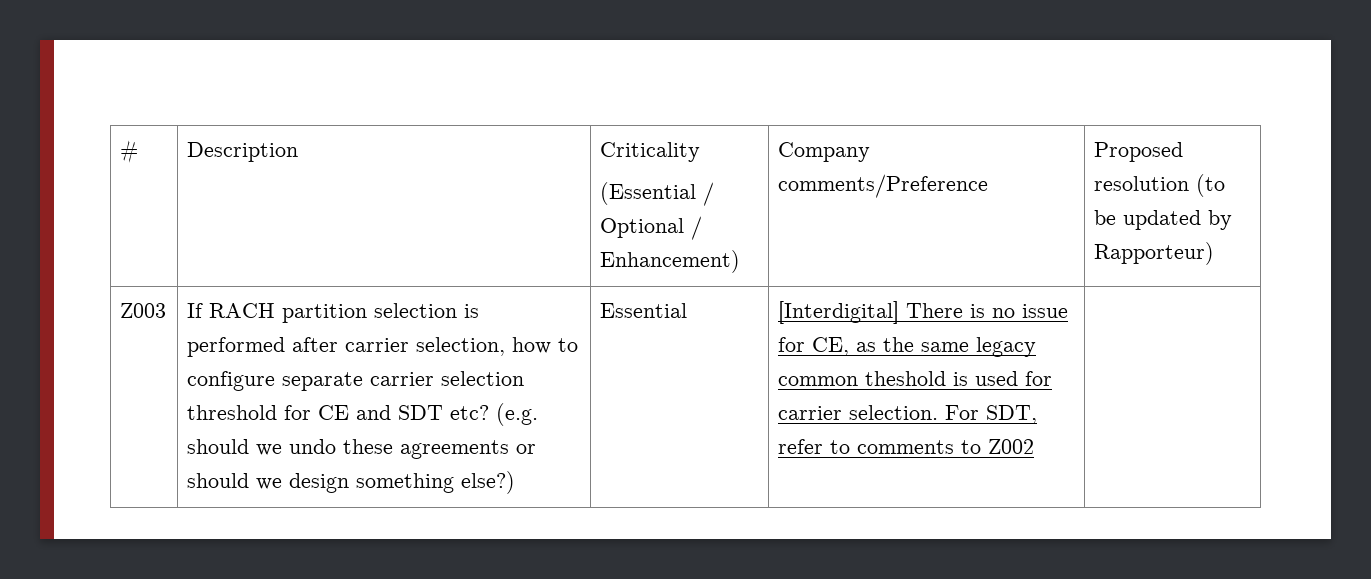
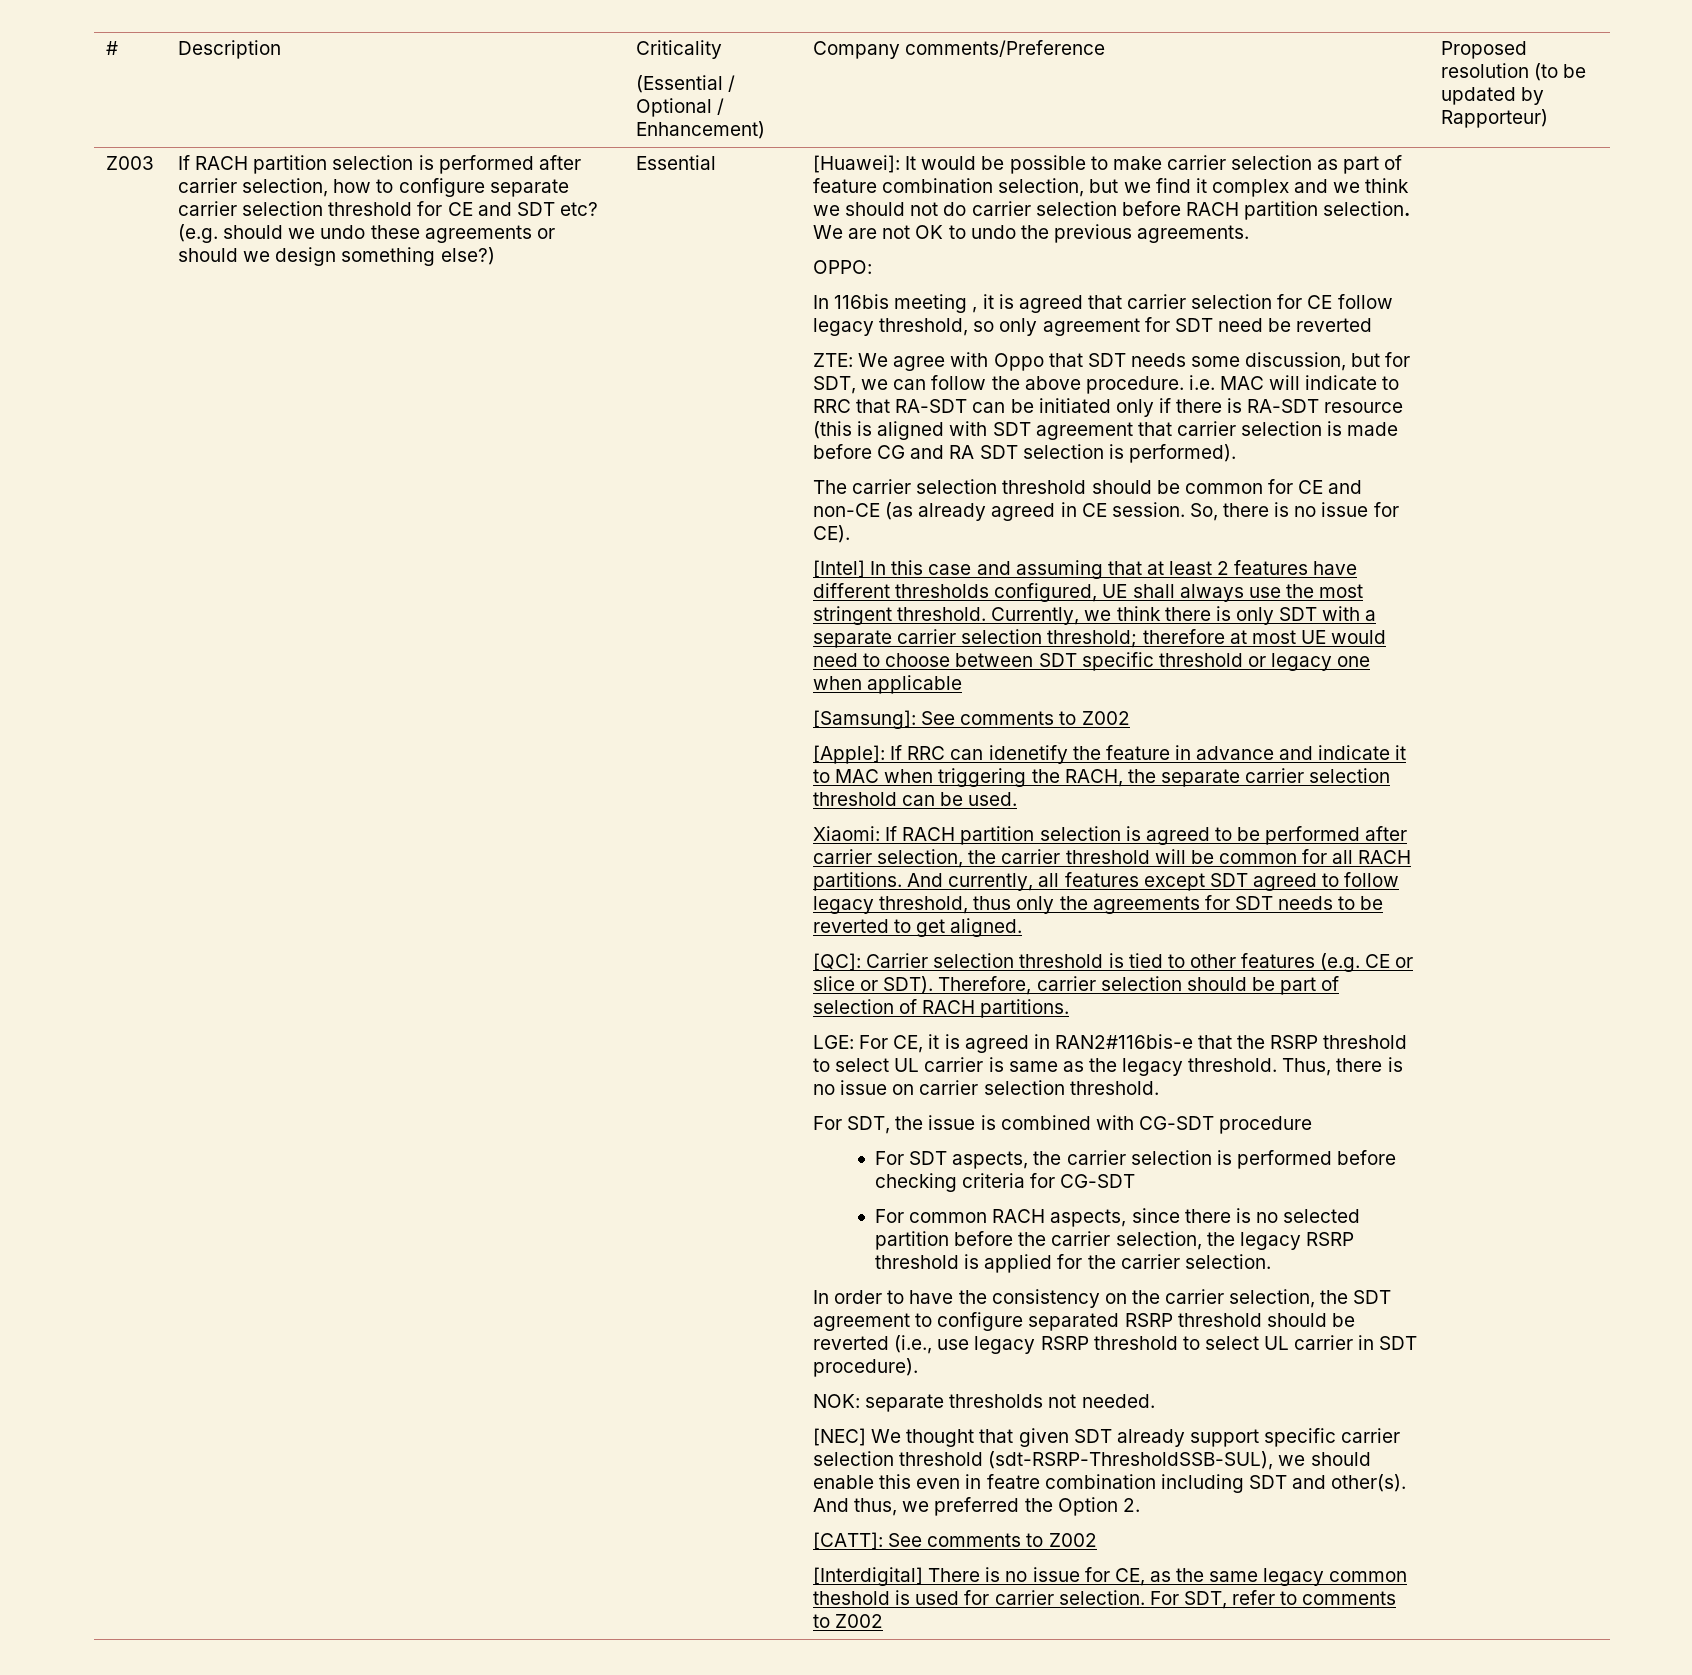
(688, 310) none -> [812,155,1403,174] [812,178,1410,197] [812,201,1411,220] [812,224,1250,243] [812,260,872,274] [812,294,1393,313] [812,317,1373,336] [812,352,1411,371] [812,375,1400,394] [812,398,1404,417] [812,421,1399,440] [812,444,1236,463] [812,479,1363,494] [812,502,1399,521] [812,525,850,543] [812,560,1358,579] [812,583,1364,602] [812,606,1377,625] [812,629,1387,648] [812,652,1371,671] [812,675,963,694] [812,710,1130,729] [812,745,1407,764] [812,768,1391,787] [812,792,1018,806] [812,826,1408,845] [812,849,1412,868] [812,872,1400,891] [812,895,1384,914] [812,918,1023,937] [812,953,1414,972] [812,976,1340,995] [812,999,1070,1018] [812,1034,1408,1053] [812,1057,1403,1076] [812,1080,1159,1095] [812,1115,1313,1134] [874,1150,1397,1169] [874,1173,1136,1192] [874,1208,1361,1227] [874,1231,1354,1250] [874,1254,1271,1273] [812,1289,1392,1308] [812,1312,1355,1331] [812,1335,1418,1354] [812,1358,918,1377] [812,1394,1155,1412] [812,1428,1401,1447] [812,1451,1371,1470] [812,1474,1407,1493] [812,1497,1140,1516] [812,1532,1097,1550] [Huawei]: It would be possible to make carrier selection as part of feature combination selection, but we find it complex and we think we should not do carrier selection before RACH partition selection. We are not OK to undo the previous agreements. // OPPO: // In 116bis meeting , it is agreed that carrier selection for CE follow legacy threshold, so only agreement for SDT need be reverted // ZTE: We agree with Oppo that SDT needs some discussion, but for SDT, we can follow the above procedure. i.e. MAC will indicate to RRC that RA-SDT can be initiated only if there is RA-SDT resource (this is aligned with SDT agreement that carrier selection is made before CG and RA SDT selection is performed). // The carrier selection threshold should be common for CE and non-CE (as already agreed in CE session. So, there is no issue for CE). // [Intel] In this case and assuming that at least 2 features have different thresholds configured, UE shall always use the most stringent threshold. Currently, we think there is only SDT with a separate carrier selection threshold; therefore at most UE would need to choose between SDT specific threshold or legacy one when applicable // [Samsung]: See comments to Z002 // [Apple]: If RRC can idenetify the feature in advance and indicate it to MAC when triggering the RACH, the separate carrier selection threshold can be used. // Xiaomi: If RACH partition selection is agreed to be performed after carrier selection, the carrier threshold will be common for all RACH partitions. And currently, all features except SDT agreed to follow legacy threshold, thus only the agreements for SDT needs to be reverted to get aligned. // [QC]: Carrier selection threshold is tied to other features (e.g. CE or slice or SDT). Therefore, carrier selection should be part of selection of RACH partitions. // LGE: For CE, it is agreed in RAN2#116bis-e that the RSRP threshold to select UL carrier is same as the legacy threshold. Thus, there is no issue on carrier selection threshold. // For SDT, the issue is combined with CG-SDT procedure // For SDT aspects, the carrier selection is performed before checking criteria for CG-SDT // For common RACH aspects, since there is no selected partition before the carrier selection, the legacy RSRP threshold is applied for the carrier selection. // In order to have the consistency on the carrier selection, the SDT agreement to configure separated RSRP threshold should be reverted (i.e., use legacy RSRP threshold to select UL carrier in SDT procedure). // NOK: separate thresholds not needed. // [NEC] We thought that given SDT already support specific carrier selection threshold (sdt-RSRP-ThresholdSSB-SUL), we should enable this even in featre combination including SDT and other(s). And thus, we preferred the Option 2. // [CATT]: See comments to Z002 //

